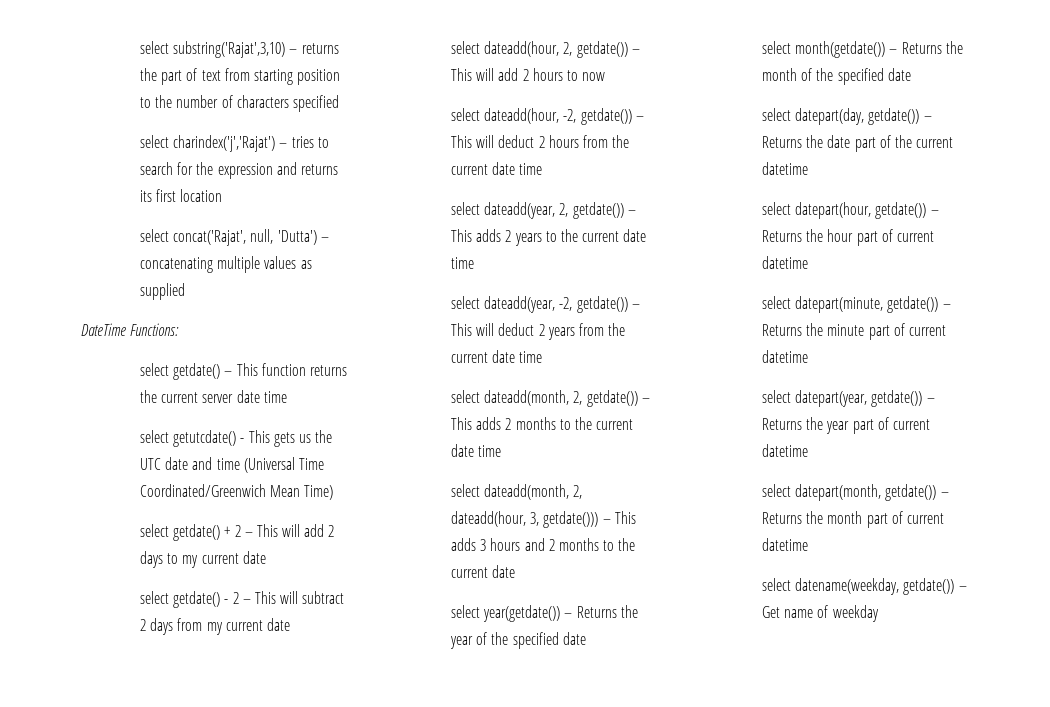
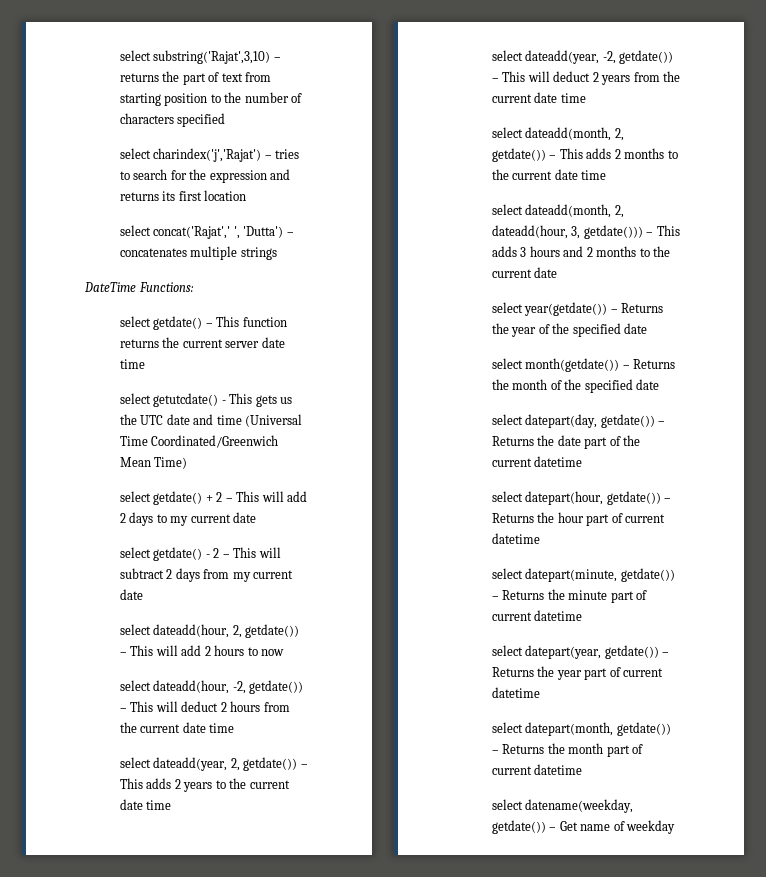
[173,229,329,246] [139,256,312,273] [139,283,185,300] concat('Rajat', null, 'Dutta') – concatenating multiple values as supplied -> [153,226,294,239] [119,246,277,260] concat('Rajat',' ', 'Dutta') – concatenates multiple strings

